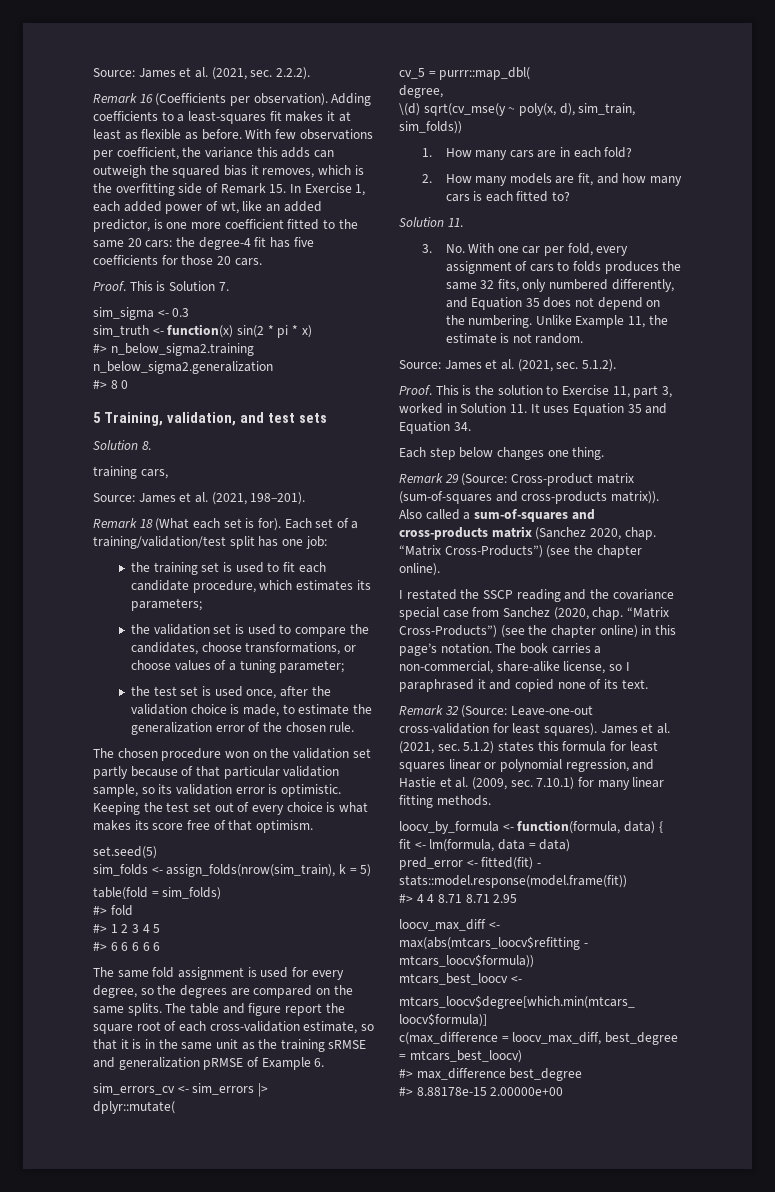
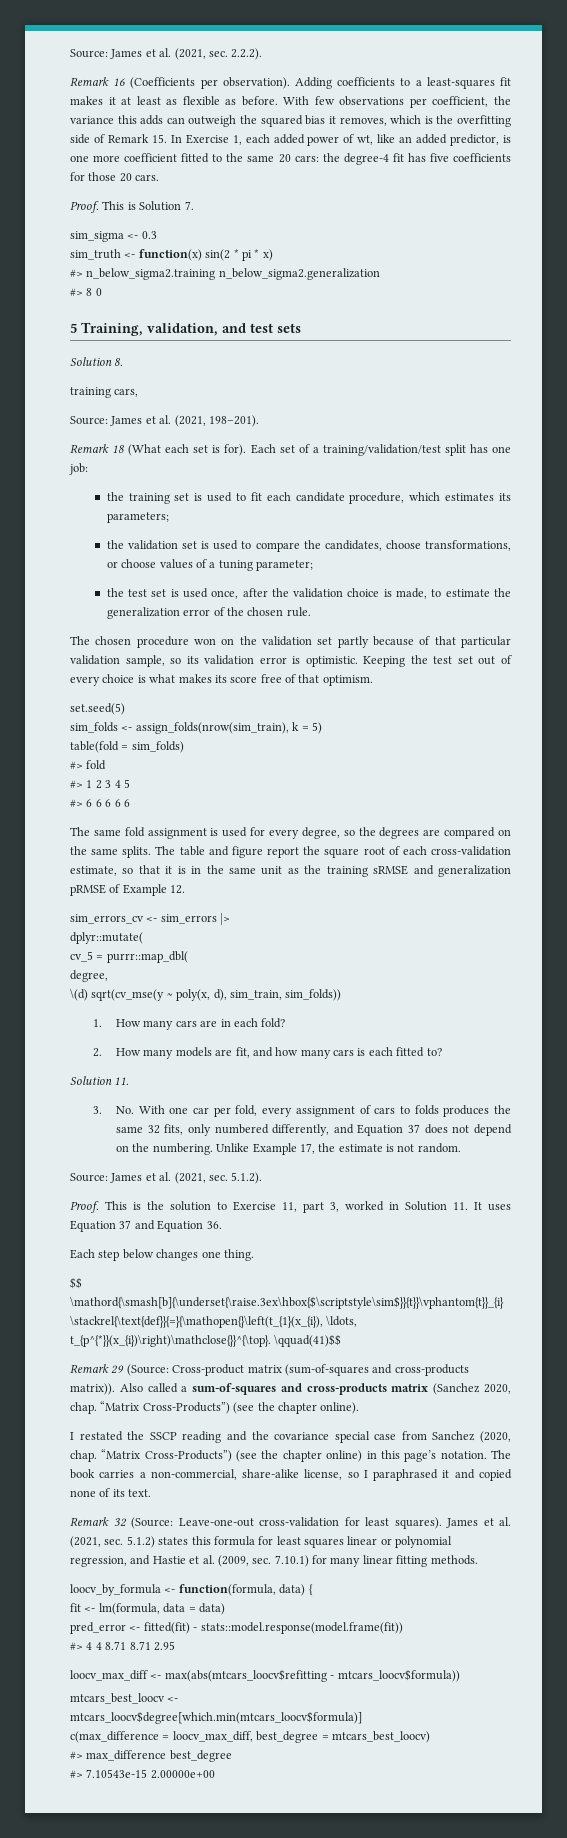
[314,1058,325,1067] 6. -> [170,885,186,894] 12.
[525,298,540,307] 35 -> [408,1124,421,1133] 37
[628,316,646,328] 11, -> [299,1143,315,1154] 17,
[627,403,668,414] [399,421,471,434] 35 and Equation 34. -> [119,1220,222,1232] 37 and Equation 36.
(605, 453) none -> [70,1277,82,1289] [70,1296,504,1309] [70,1315,358,1328] [70,1334,342,1347] // $$ \mathord{\smash[b]{\underset{\raise.3ex\hbox{$\scriptstyle\sim$}}{t}}\vphantom{t}}_{i} \stackrel{\text{def}}{=}{\mathopen{}\left(t_{1}(x_{i}), \ldots, t_{p^{*}}(x_{i})\right)\mathclose{}}^{\top}. \qquad(41)$$
[416,1087,487,1096] 8.88178e-15 -> [86,1769,148,1778] 7.10543e-15

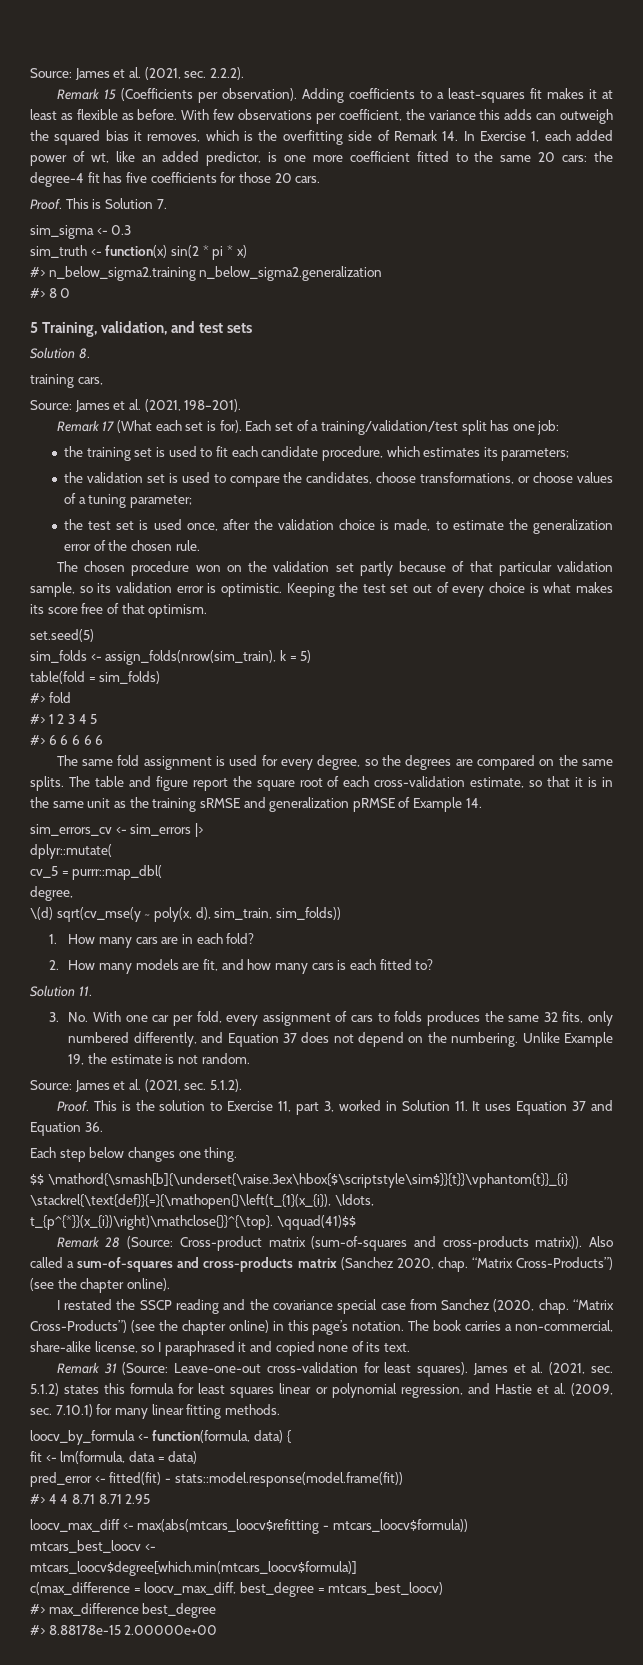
[113,78,126,86] 16 -> [103,89,116,100] 15
[151,134,167,143] 15. -> [442,131,459,141] 14.
[112,445,126,453] 18 -> [102,421,116,431] 17
[170,885,186,894] 12. -> [465,798,482,808] 14.
[299,1143,315,1154] 17, -> [68,1054,85,1065] 19,
[111,1365,125,1374] 29 -> [105,1237,121,1248] 28
[113,1518,127,1527] 32 -> [103,1363,117,1374] 31
[86,1769,148,1778] 7.10543e-15 -> [48,1625,121,1635] 8.88178e-15

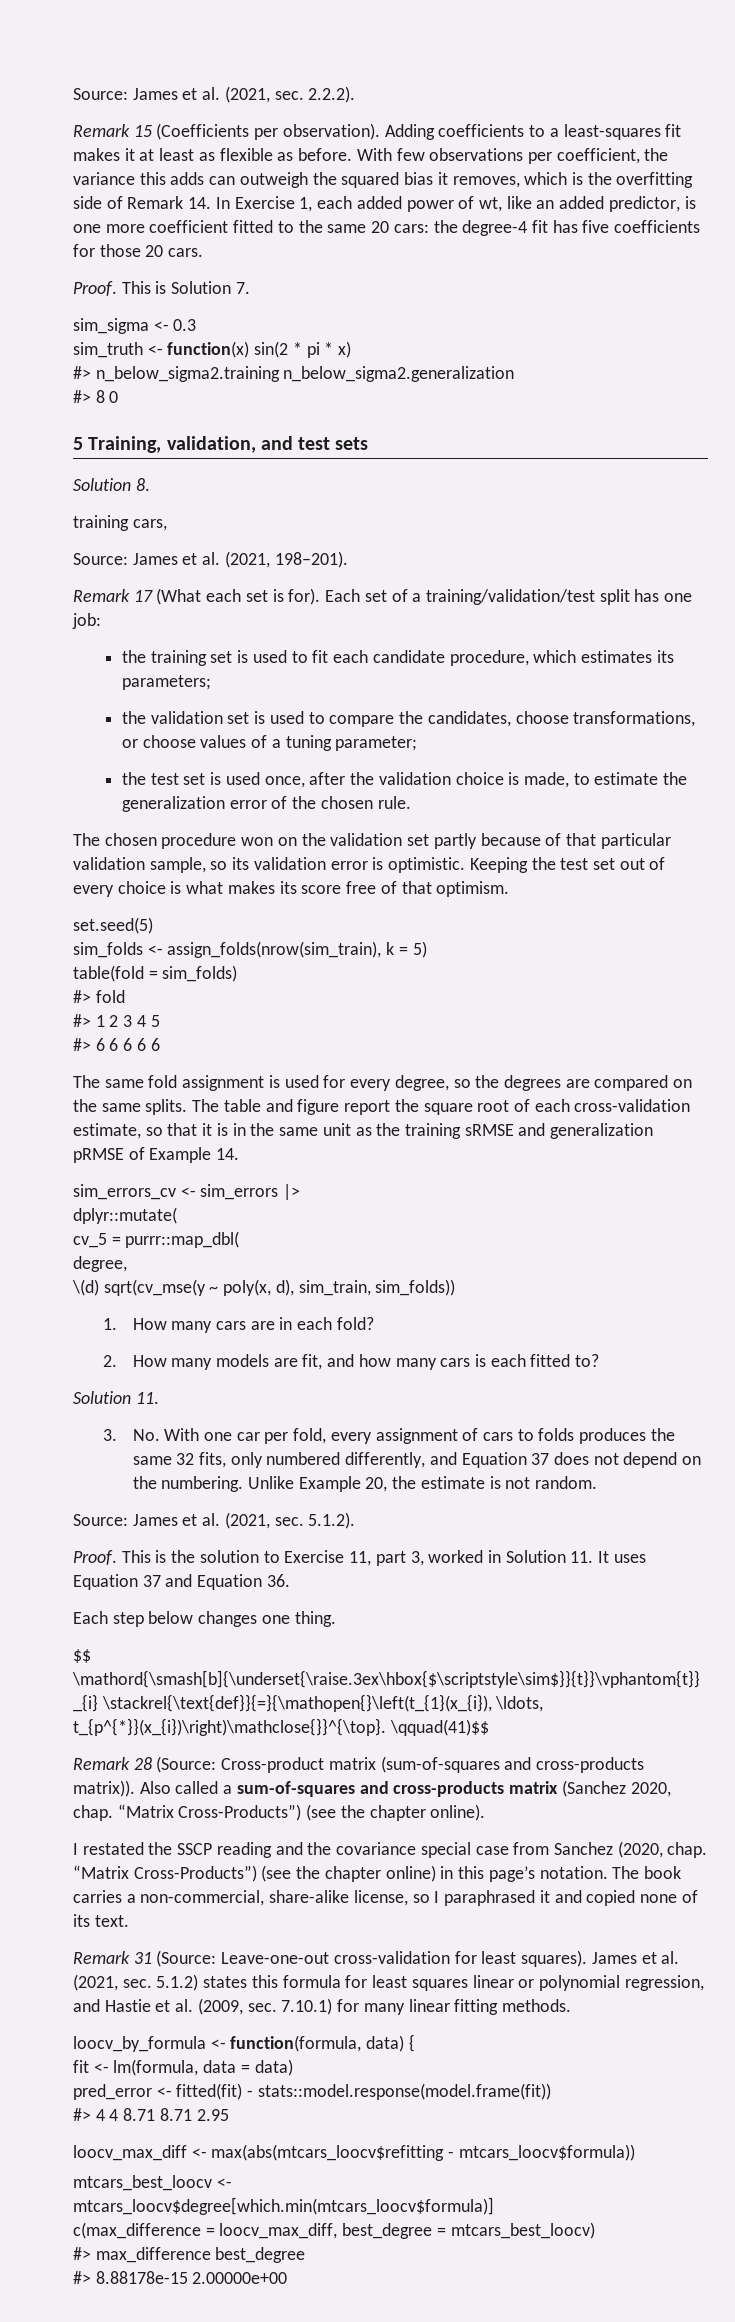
[68,1054,85,1065] 19, -> [365,1477,388,1492] 20,

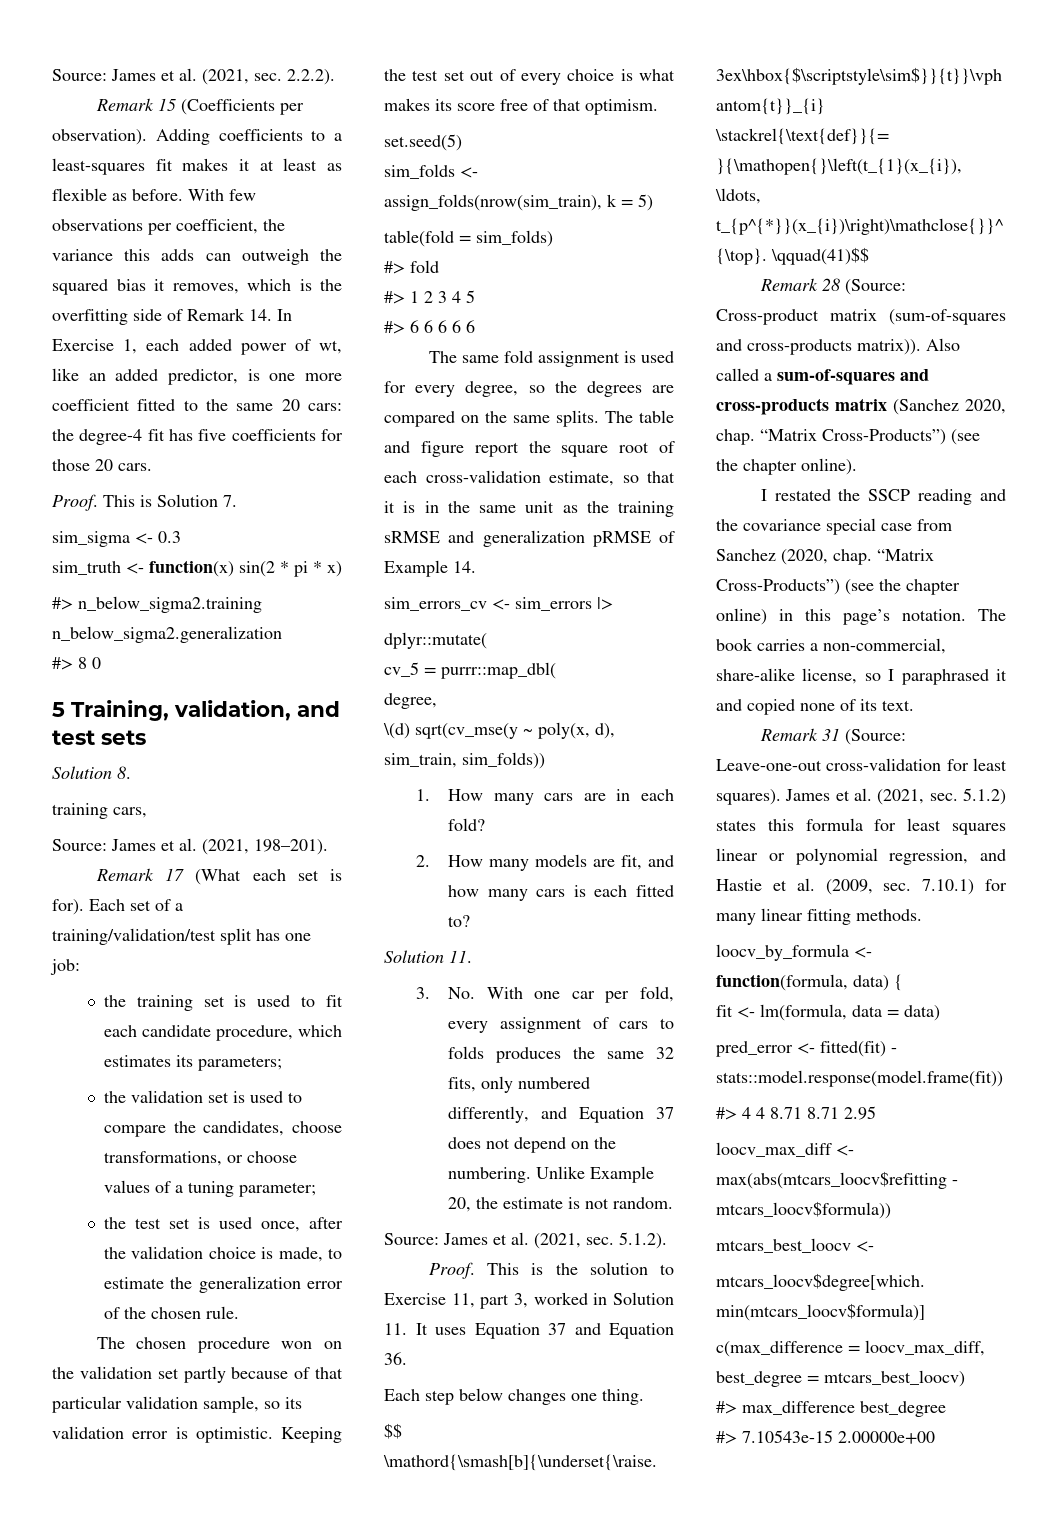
[95,2271,188,2284] 8.88178e-15 -> [742,1430,833,1443] 7.10543e-15

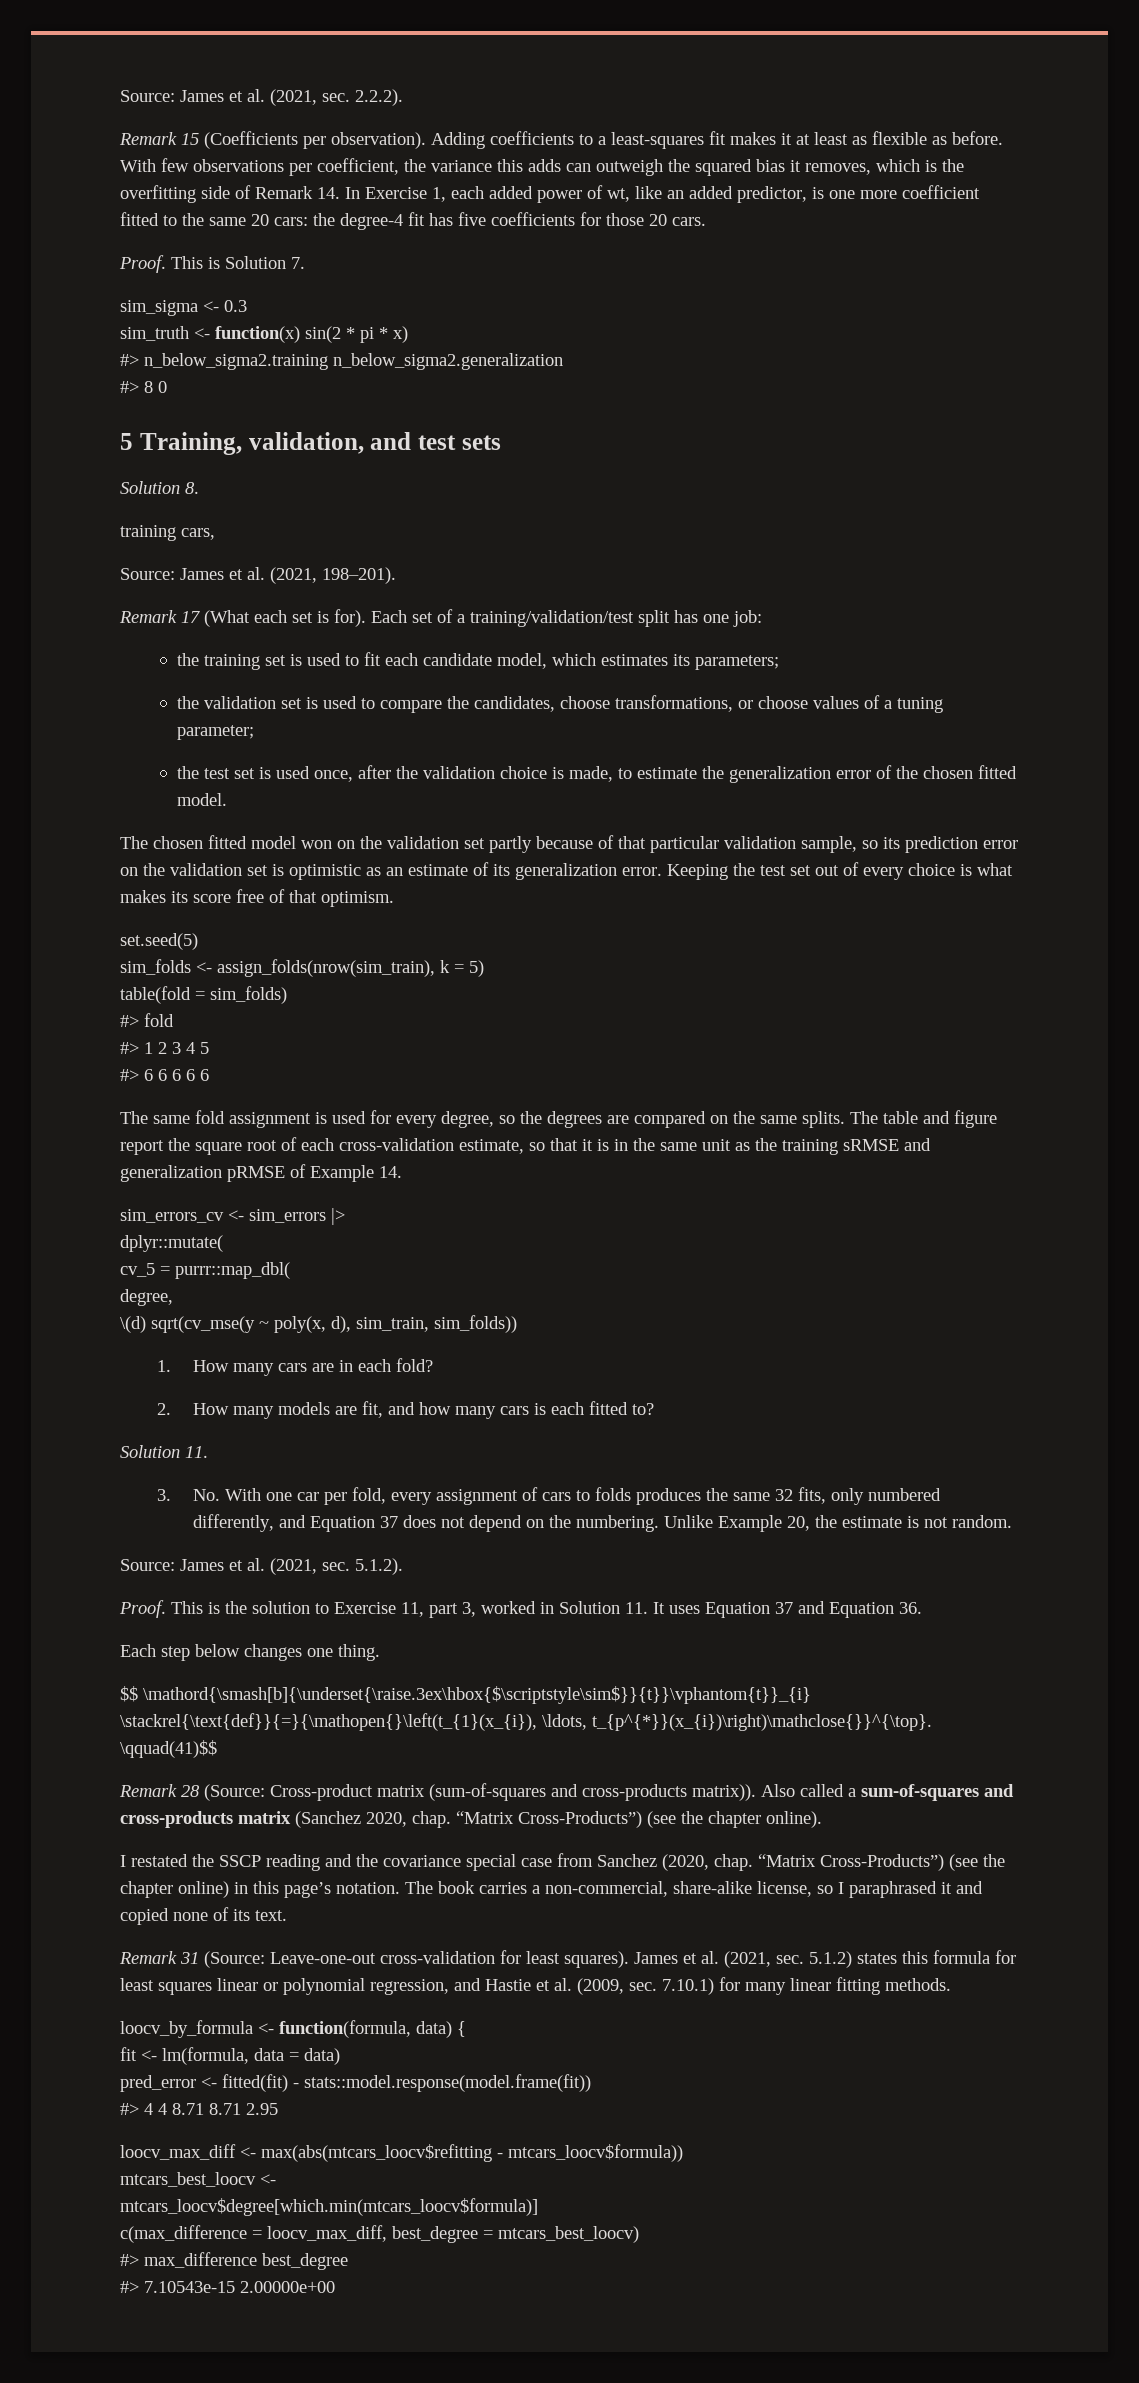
[215,1025,293,1041] procedure, -> [496,653,547,669] model,
[205,1306,239,1319] rule. -> [977,765,1017,779] [176,793,227,806] fitted model.
[197,1337,270,1353] procedure -> [208,835,296,849] fitted model
[52,1426,273,1443] validation error is optimistic. -> [905,836,1018,853] [120,862,662,880] prediction error on the validation set is optimistic as an estimate of its generalization error.

